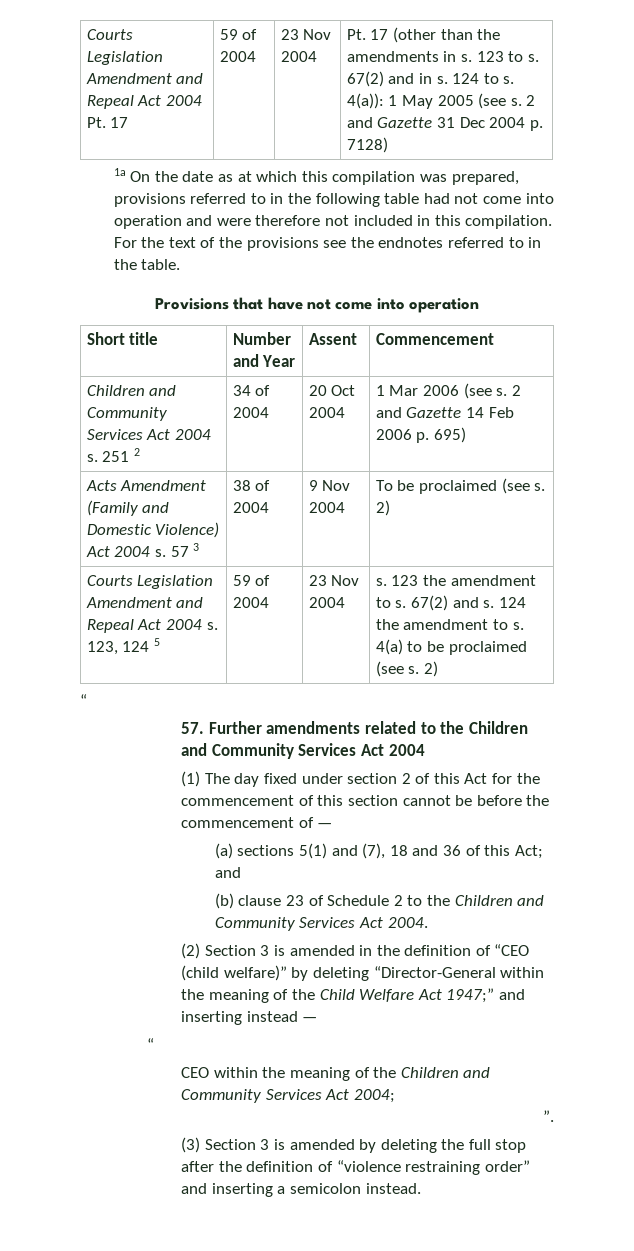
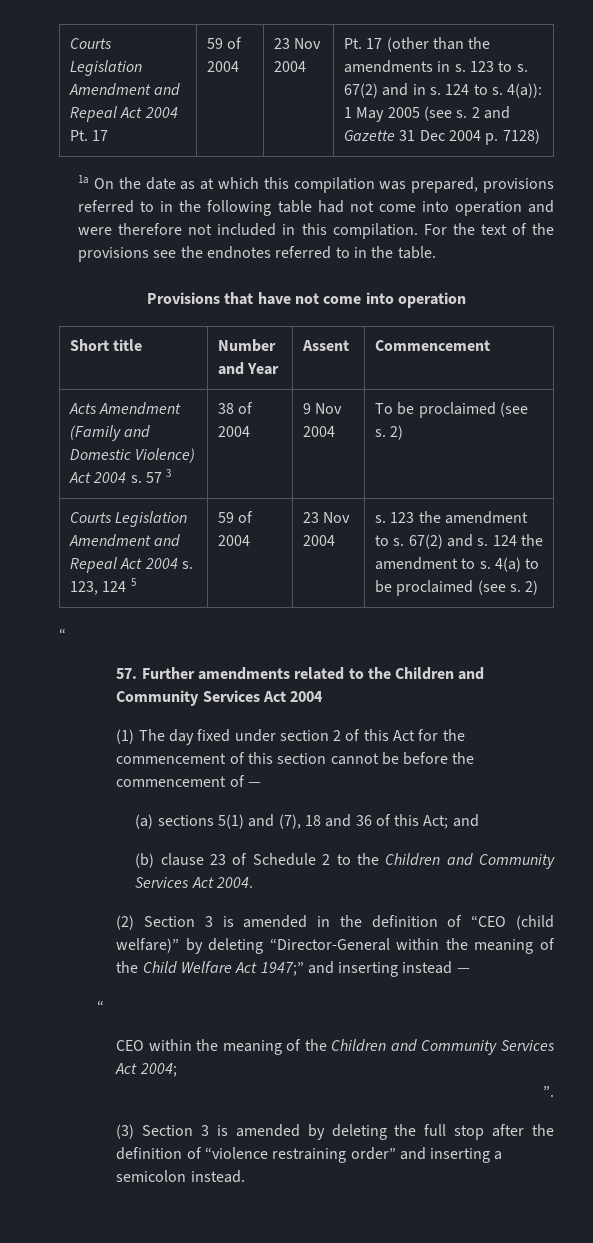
[86,385,177,396] [86,407,167,421] [86,429,212,440] [86,448,141,462] [232,385,271,396] [232,407,269,418] [308,385,356,396] [308,407,345,418] [375,383,521,399] [375,407,514,418] [375,427,467,443] // Children and Community Services Act 2004 s. 251 2 | 34 of 2004 | 20 Oct 2004 | 1 Mar 2006 (see s. 2 and Gazette 14 Feb 2006 p. 695) -> (491, 345) none

